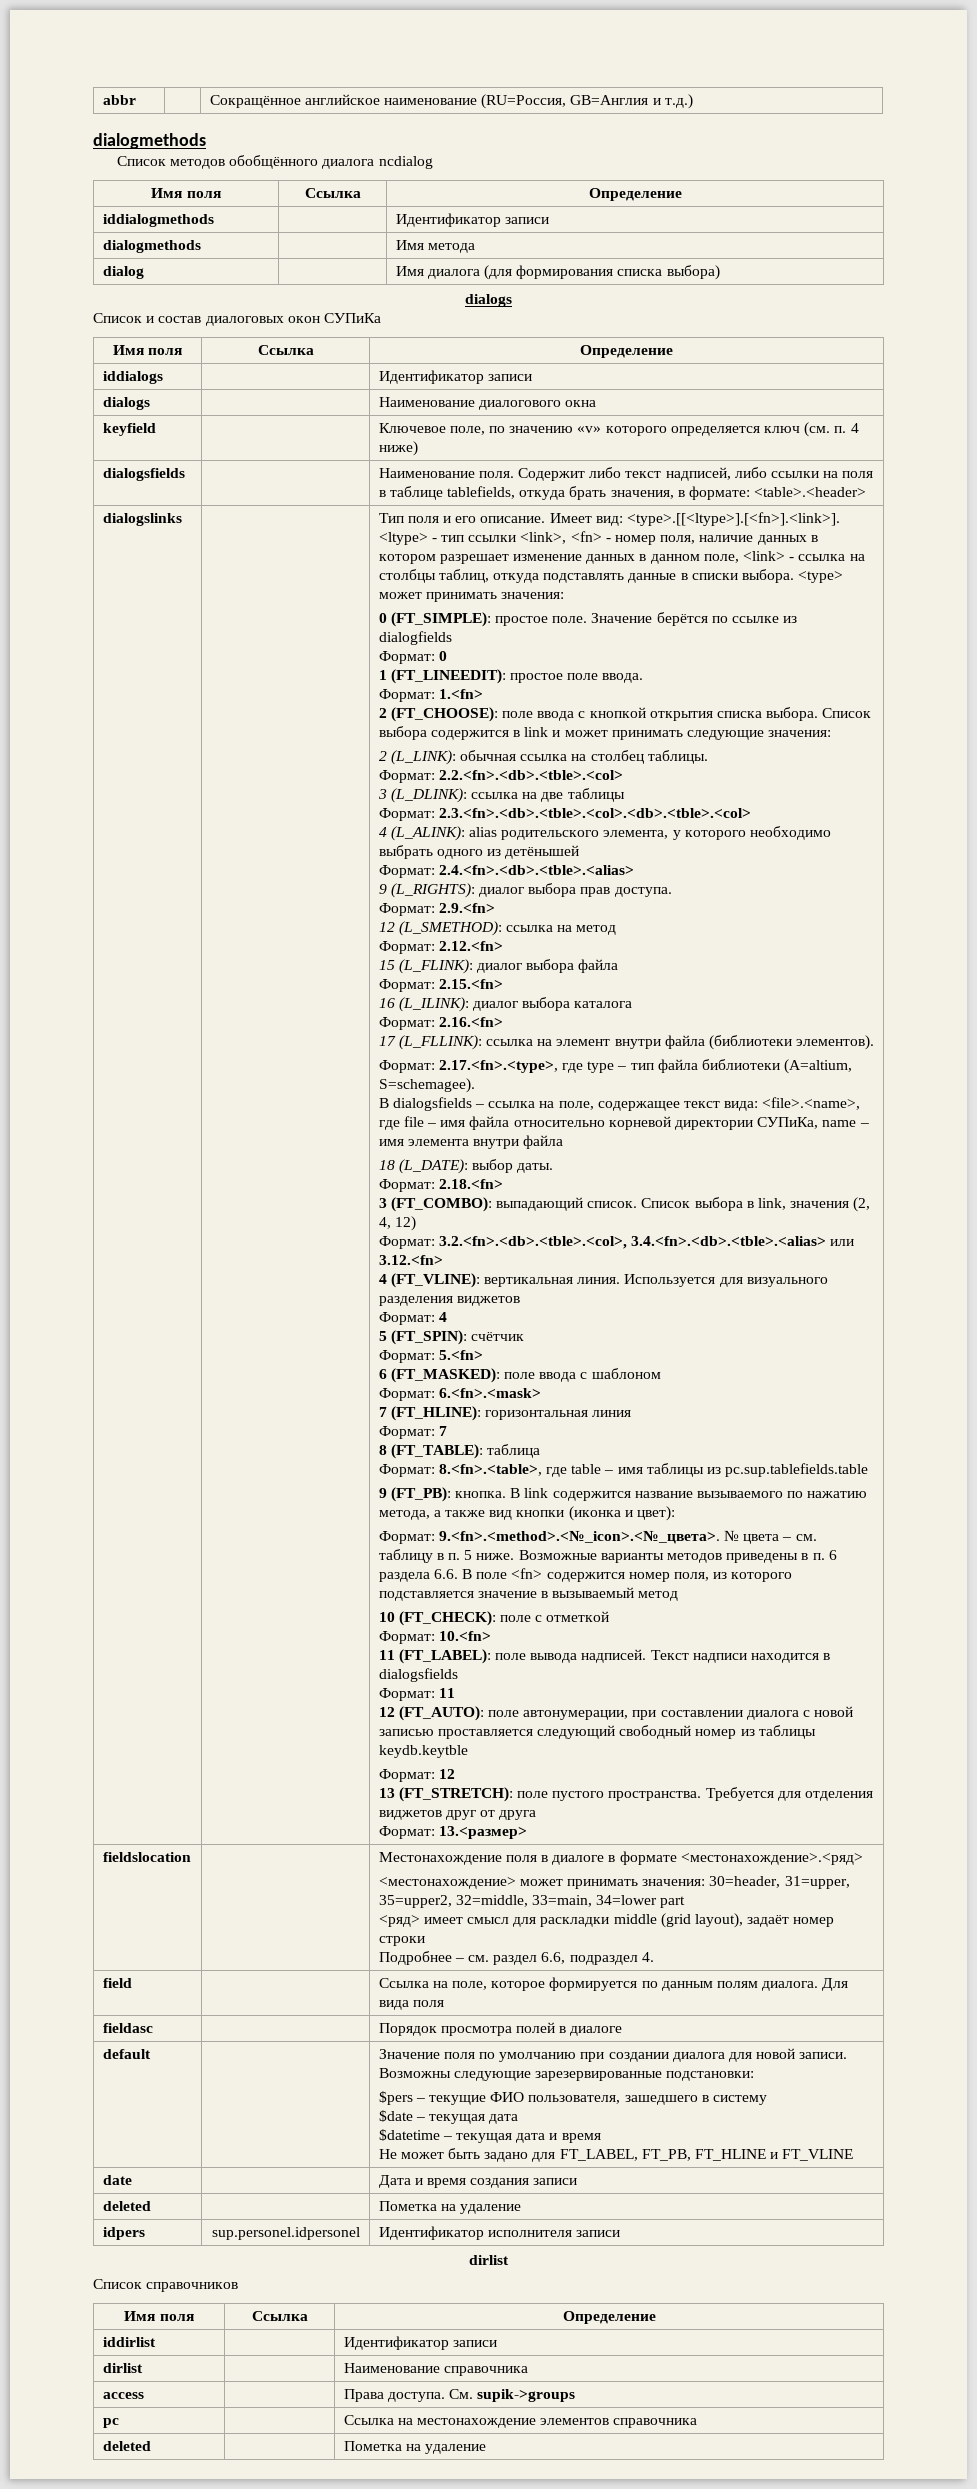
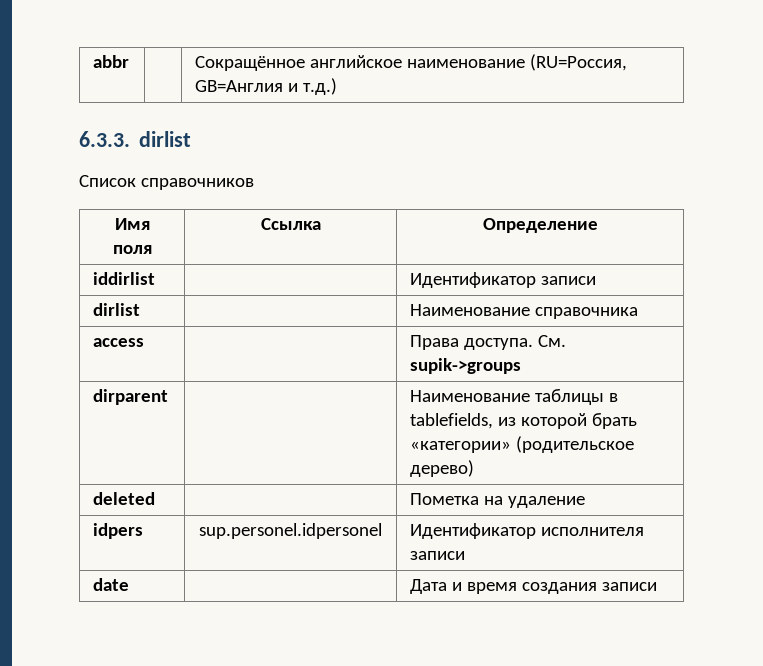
[93,133,206,149] [116,155,433,169] [151,188,221,198] [304,188,361,198] [588,188,682,201] [102,214,214,227] [395,213,549,227] [102,240,201,253] [395,240,475,253] [102,266,144,279] [395,265,720,280] [465,294,512,307] [93,313,381,326] [112,345,183,355] [257,345,314,355] [580,345,673,358] [102,371,163,384] [378,370,532,384] [102,397,150,410] [378,397,597,410] [102,423,156,436] [378,422,859,437] [378,441,418,456] [102,468,185,481] [378,467,874,481] [378,486,867,500] [102,513,182,526] [378,512,840,526] [378,531,818,545] [378,551,865,564] [378,569,844,583] [378,592,565,602] [378,612,798,627] [378,631,452,645] [378,651,447,664] [378,669,644,684] [378,689,483,702] [378,707,872,722] [378,726,832,740] [378,750,708,765] [378,770,623,783] [377,788,625,803] [378,808,751,821] [378,826,831,841] [378,845,580,859] [378,865,634,878] [378,883,672,898] [378,903,495,916] [378,921,617,936] [378,941,503,954] [378,959,619,974] [378,979,503,992] [378,997,633,1012] [378,1017,503,1030] [378,1035,875,1050] [378,1059,853,1074] [378,1078,475,1093] [378,1097,861,1111] [378,1116,869,1130] [378,1135,564,1149] [378,1159,554,1174] [378,1179,503,1192] [378,1197,871,1212] [378,1216,416,1231] [378,1236,855,1249] [378,1255,443,1265] [378,1273,828,1288] [378,1296,520,1306] [378,1312,447,1325] [378,1330,525,1345] [378,1350,483,1363] [378,1368,661,1383] [378,1388,541,1401] [378,1406,632,1421] [378,1426,447,1439] [378,1444,541,1459] [378,1463,869,1477] [378,1487,868,1502] [378,1506,675,1521] [378,1530,817,1544] [378,1549,837,1563] [378,1568,793,1582] [378,1587,679,1601] [378,1611,610,1626] [378,1631,491,1644] [378,1649,831,1664] [378,1668,458,1682] [378,1688,455,1701] [378,1706,854,1721] [378,1725,816,1739] [378,1745,468,1758] [378,1769,455,1782] [378,1787,873,1802] [378,1810,537,1820] [378,1826,527,1839] [102,1852,191,1862] [378,1851,863,1865] [378,1876,850,1889] [378,1895,686,1908] [378,1913,835,1928] [378,1936,425,1946] [378,1951,654,1965] [102,1978,132,1988] [378,1977,849,1991] [378,2000,444,2010] [102,2023,153,2033] [378,2022,623,2036] [102,2049,151,2059] [378,2048,848,2062] [378,2068,755,2081] [378,2091,767,2105] [378,2110,519,2124] [378,2129,601,2143] [378,2148,854,2162] [102,2175,132,2185] [378,2175,578,2188] [102,2201,151,2211] [378,2201,522,2214] [102,2227,145,2240] [211,2227,360,2240] [378,2226,621,2240] dialogmethods // Список методов обобщённого диалога ncdialog // Имя поля | Ссылка | Определение // iddialogmethods | | Идентификатор записи // dialogmethods | | Имя метода // dialog | | Имя диалога (для формирования списка выбора) // dialogs // Список и состав диалоговых окон СУПиКа // Имя поля | Ссылка | Определение // iddialogs | | Идентификатор записи // dialogs | | Наименование диалогового окна // keyfield | | Ключевое поле, по значению «v» которого определяется ключ (см. п. 4 ниже) // dialogsfields | | Наименование поля. Содержит либо текст надписей, либо ссылки на поля в таблице tablefields, откуда брать значения, в формате: <table>.<header> // dialogslinks | | Тип поля и его описание. Имеет вид: <type>.[[<ltype>].[<fn>].<link>]. <ltype> - тип ссылки <link>, <fn> - номер поля, наличие данных в котором разрешает изменение данных в данном поле, <link> - ссылка на столбцы таблиц, откуда подставлять данные в списки выбора. <type> может принимать значения: // 0 (FT_SIMPLE): простое поле. Значение берётся по ссылке из dialogfields // Формат: 0 // 1 (FT_LINEEDIT): простое поле ввода. // Формат: 1.<fn> // 2 (FT_CHOOSE): поле ввода с кнопкой открытия списка выбора. Список выбора содержится в link и может принимать следующие значения: // 2 (L_LINK): обычная ссылка на столбец таблицы. // Формат: 2.2.<fn>.<db>.<tble>.<col> // 3 (L_DLINK): ссылка на две таблицы // Формат: 2.3.<fn>.<db>.<tble>.<col>.<db>.<tble>.<col> // 4 (L_ALINK): alias родительского элемента, у которого необходимо выбрать одного из детёнышей // Формат: 2.4.<fn>.<db>.<tble>.<alias> // 9 (L_RIGHTS): диалог выбора прав доступа. // Формат: 2.9.<fn> // 12 (L_SMETHOD): ссылка на метод // Формат: 2.12.<fn> // 15 (L_FLINK): диалог выбора файла // Формат: 2.15.<fn> // 16 (L_ILINK): диалог выбора каталога // Формат: 2.16.<fn> // 17 (L_FLLINK): ссылка на элемент внутри файла (библиотеки элементов). // Формат: 2.17.<fn>.<type>, где type – тип файла библиотеки (A=altium, S=schemagee). // В dialogsfields – ссылка на поле, содержащее текст вида: <file>.<name>, где file – имя файла относительно корневой директории СУПиКа, name – имя элемента внутри файла // 18 (L_DATE): выбор даты. // Формат: 2.18.<fn> // 3 (FT_COMBO): выпадающий список. Список выбора в link, значения (2, 4, 12) // Формат: 3.2.<fn>.<db>.<tble>.<col>, 3.4.<fn>.<db>.<tble>.<alias> или 3.12.<fn> // 4 (FT_VLINE): вертикальная линия. Используется для визуального разделения виджетов // Формат: 4 // 5 (FT_SPIN): счётчик // Формат: 5.<fn> // 6 (FT_MASKED): поле ввода с шаблоном // Формат: 6.<fn>.<mask> // 7 (FT_HLINE): горизонтальная линия // Формат: 7 // 8 (FT_TABLE): таблица // Формат: 8.<fn>.<table>, где table – имя таблицы из pc.sup.tablefields.table // 9 (FT_PB): кнопка. В link содержится название вызываемого по нажатию метода, а также вид кнопки (иконка и цвет): // Формат: 9.<fn>.<method>.<№_icon>.<№_цвета>. № цвета – см. таблицу в п. 5 ниже. Возможные варианты методов приведены в п. 6 раздела 6.6. В поле <fn> содержится номер поля, из которого подставляется значение в вызываемый метод // 10 (FT_CHECK): поле с отметкой // Формат: 10.<fn> // 11 (FT_LABEL): поле вывода надписей. Текст надписи находится в dialogsfields // Формат: 11 // 12 (FT_AUTO): поле автонумерации, при составлении диалога с новой записью проставляется следующий свободный номер из таблицы keydb.keytble // Формат: 12 // 13 (FT_STRETCH): поле пустого пространства. Требуется для отделения виджетов друг от друга // Формат: 13.<размер> // fieldslocation | | Местонахождение поля в диалоге в формате <местонахождение>.<ряд> // <местонахождение> может принимать значения: 30=header, 31=upper, 35=upper2, 32=middle, 33=main, 34=lower part // <ряд> имеет смысл для раскладки middle (grid layout), задаёт номер строки // Подробнее – см. раздел 6.6, подраздел 4. // field | | Ссылка на поле, которое формируется по данным полям диалога. Для вида поля // fieldasc | | Порядок просмотра полей в диалоге // default | | Значение поля по умолчанию при создании диалога для новой записи. Возможны следующие зарезервированные подстановки: // $pers – текущие ФИО пользователя, зашедшего в систему // $date – текущая дата // $datetime – текущая дата и время // Не может быть задано для FT_LABEL, FT_PB, FT_HLINE и FT_VLINE // date | | Дата и время создания записи // deleted | | Пометка на удаление // idpers | sup.personel.idpersonel | Идентификатор исполнителя записи // -> [79,131,130,147] 6.3.3.
[102,2418,119,2428] [343,2415,698,2428] [102,2441,151,2451] [343,2441,487,2454] pc | | Ссылка на местонахождение элементов справочника // deleted | | Пометка на удаление -> [93,389,169,405] [410,389,619,405] [410,413,638,429] [410,436,635,453] [410,460,475,477] [93,492,156,505] [410,493,586,508] [93,523,144,539] [199,523,382,539] [410,523,645,539] [410,551,466,560] [93,578,130,591] [410,579,658,594] dirparent | | Наименование таблицы в tablefields, из которой брать «категории» (родительское дерево) // deleted | | Пометка на удаление // idpers | sup.personel.idpersonel | Идентификатор исполнителя записи // date | | Дата и время создания записи

